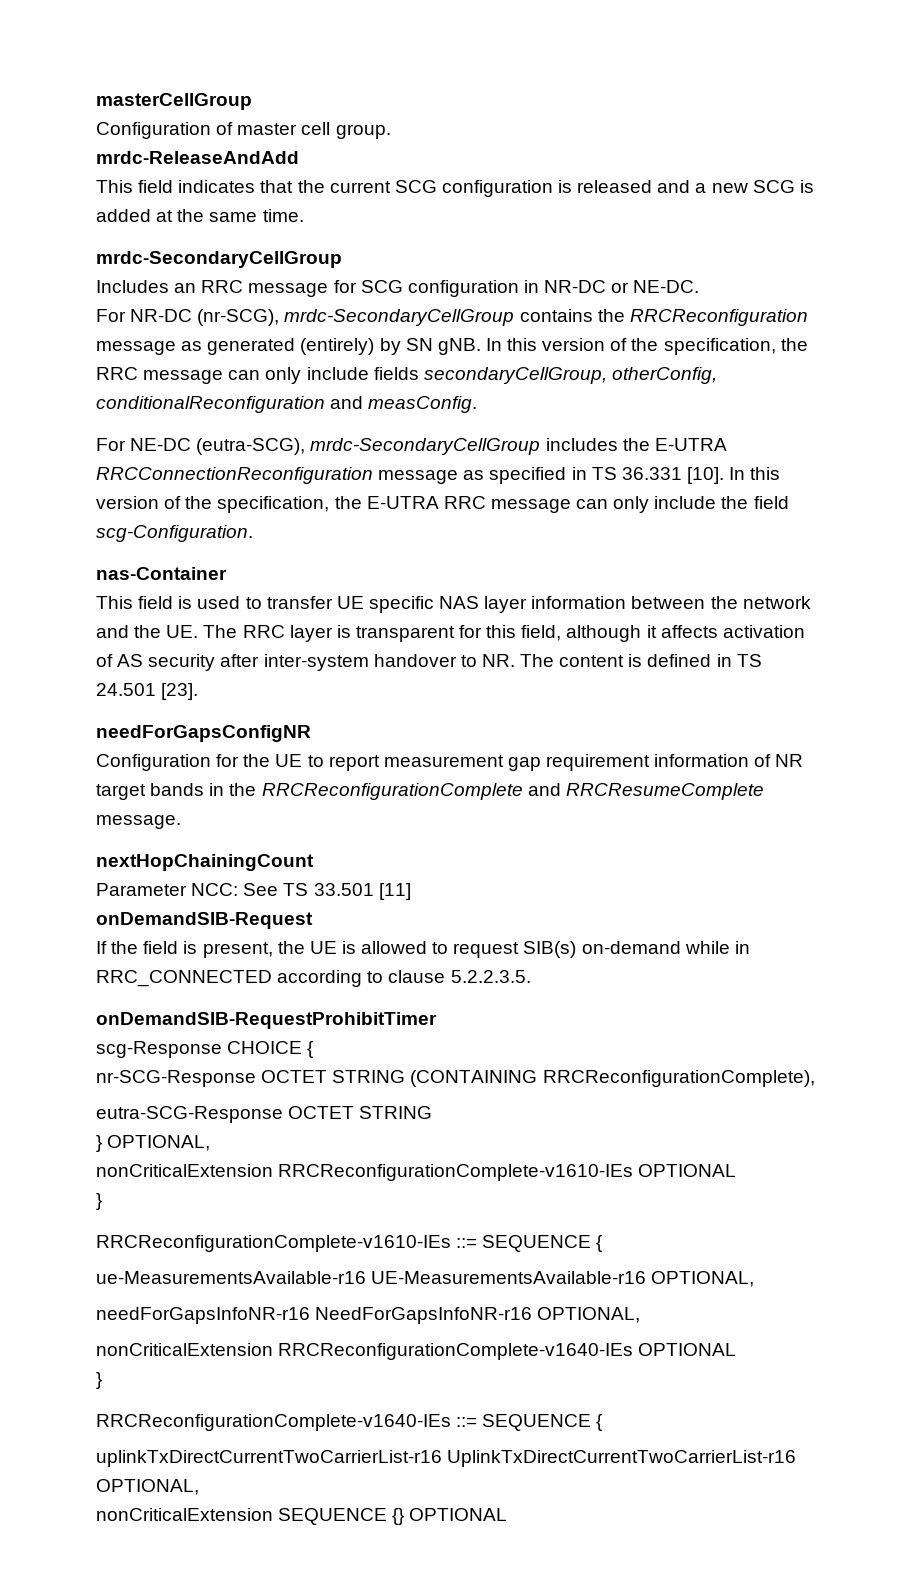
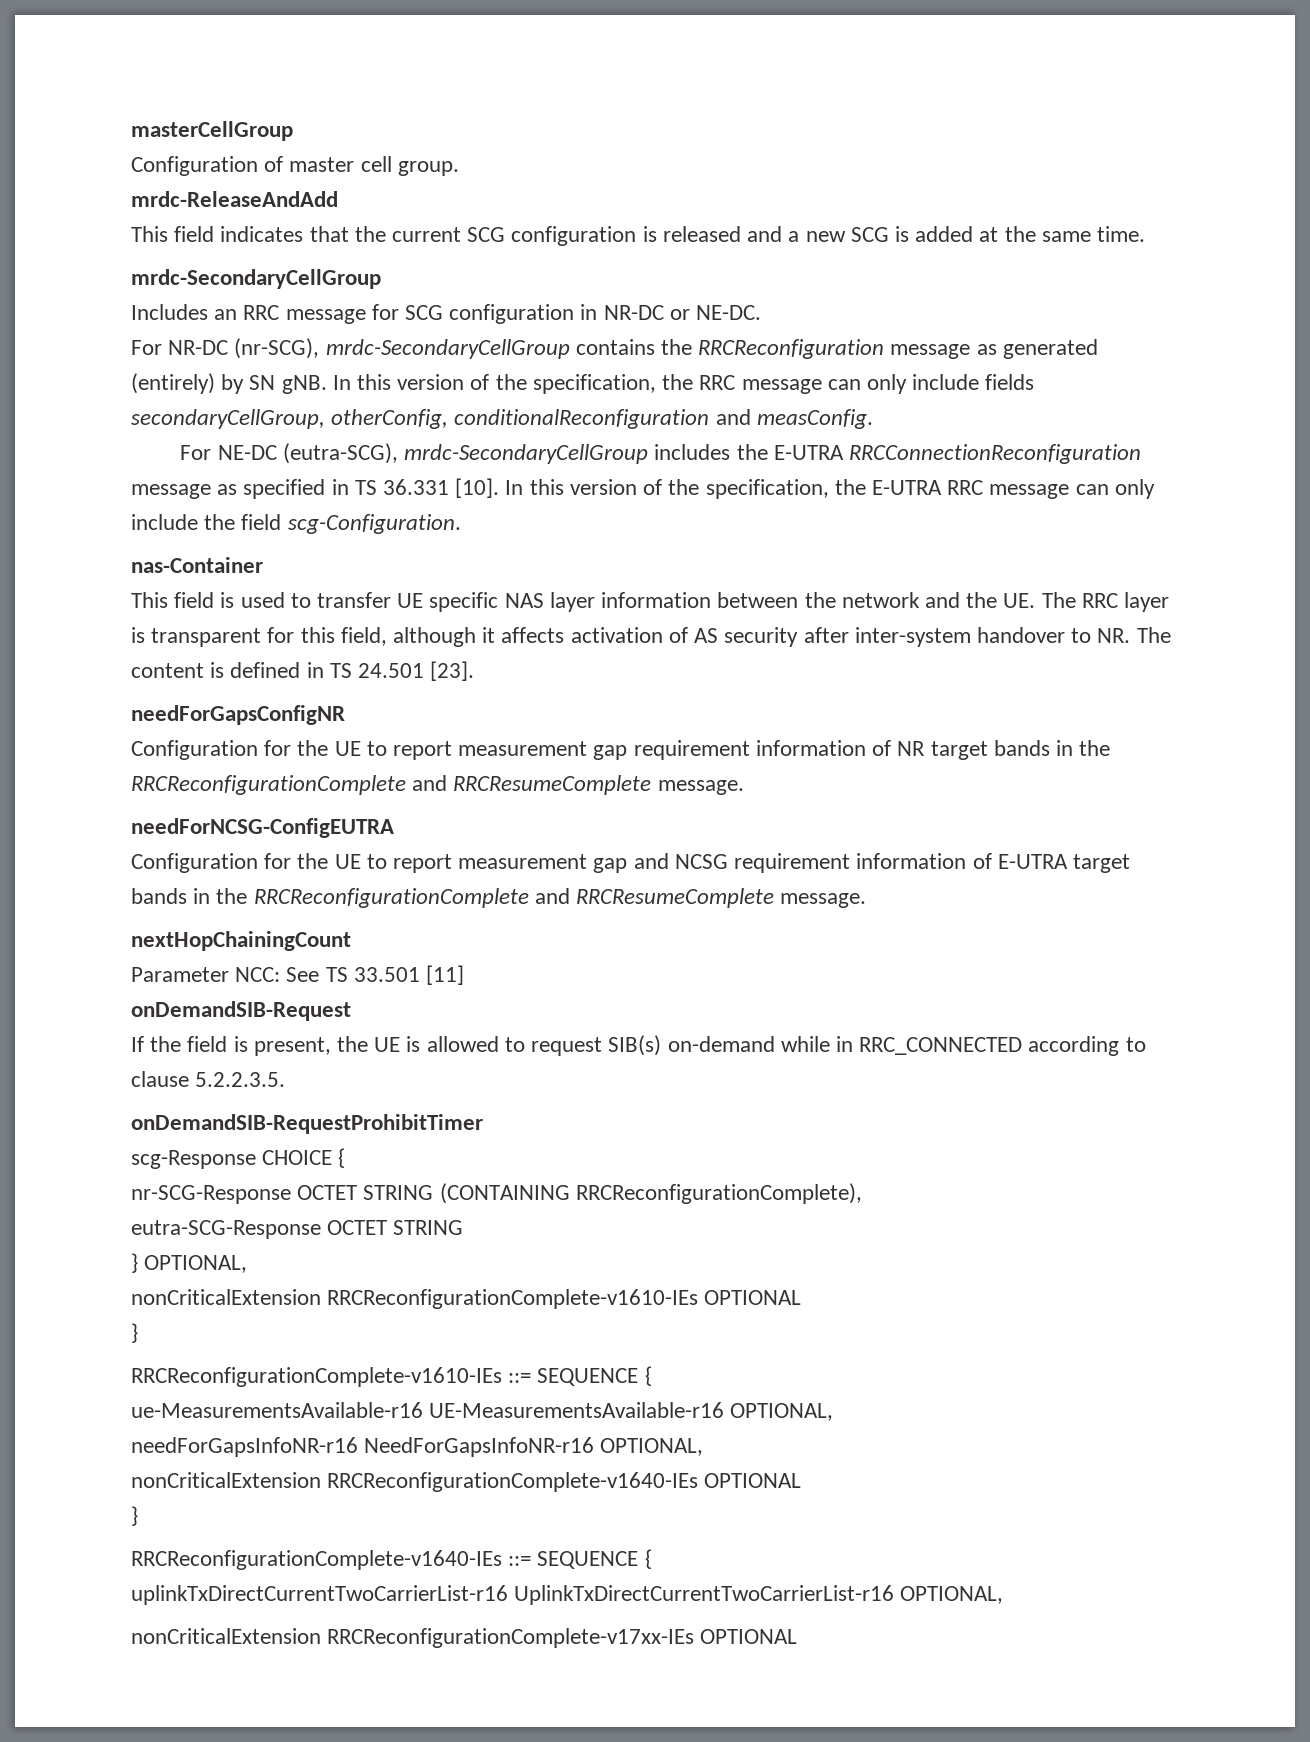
(181, 822) none -> [131,818,394,838] [131,853,1130,873] [131,888,867,908] // needForNCSG-ConfigEUTRA // Configuration for the UE to report measurement gap and NCSG requirement information of E-UTRA target bands in the RRCReconfigurationComplete and RRCResumeComplete message.
[278,1508,405,1525] SEQUENCE {} -> [327,1628,695,1648] RRCReconfigurationComplete-v17xx-IEs

